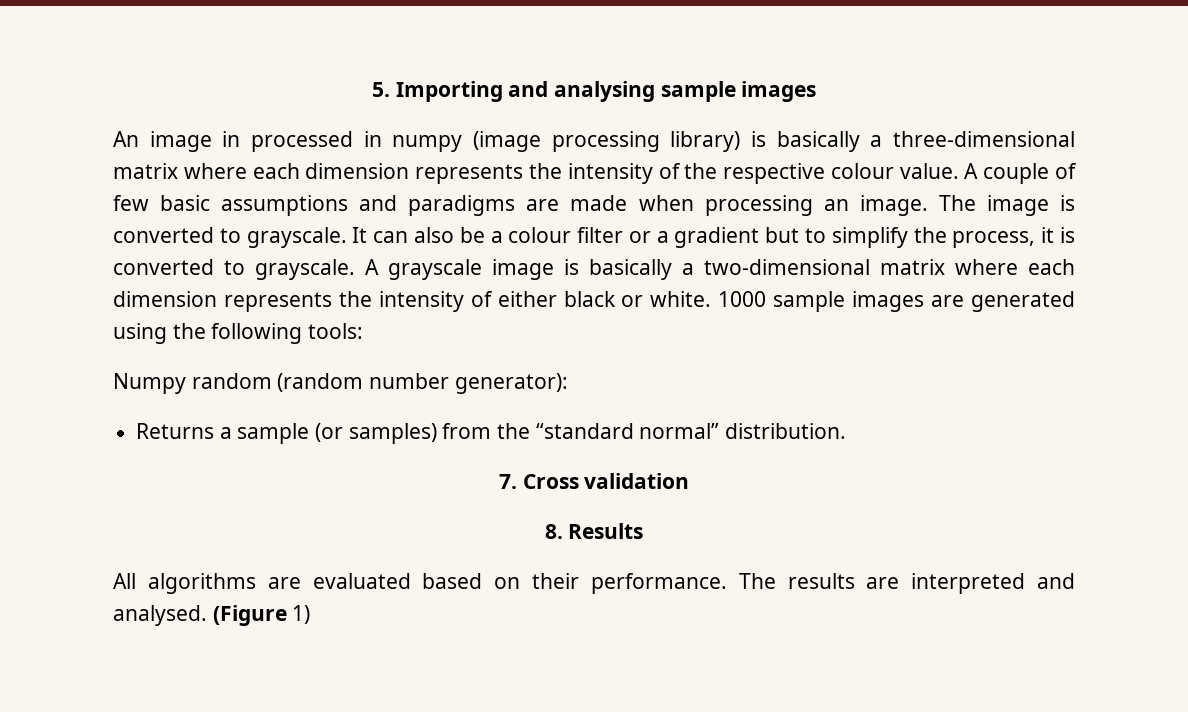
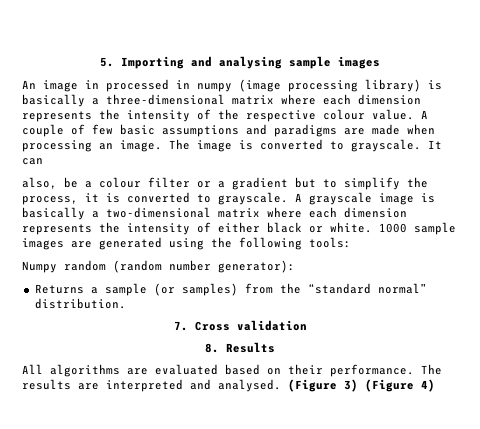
[413,227,454,243] also -> [22,177,57,189] // also,
[292,605,311,624] 1) -> [344,379,435,392] 3) (Figure 4)

